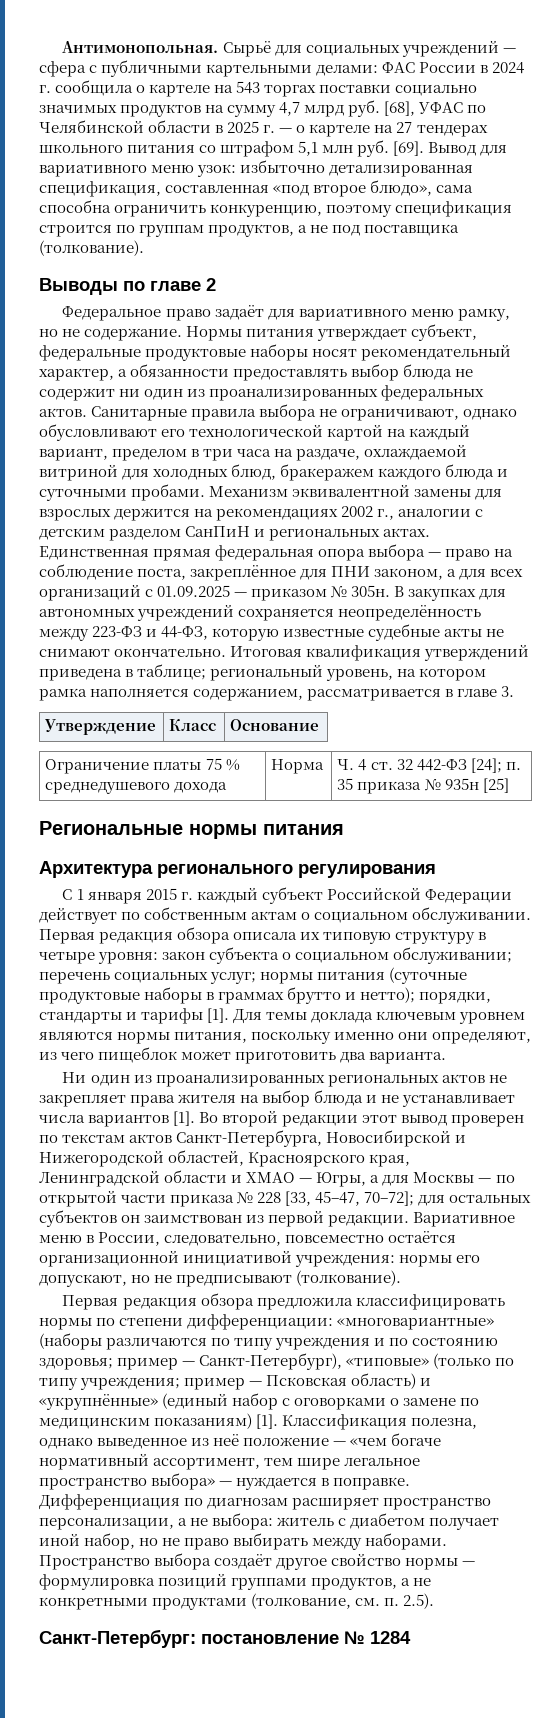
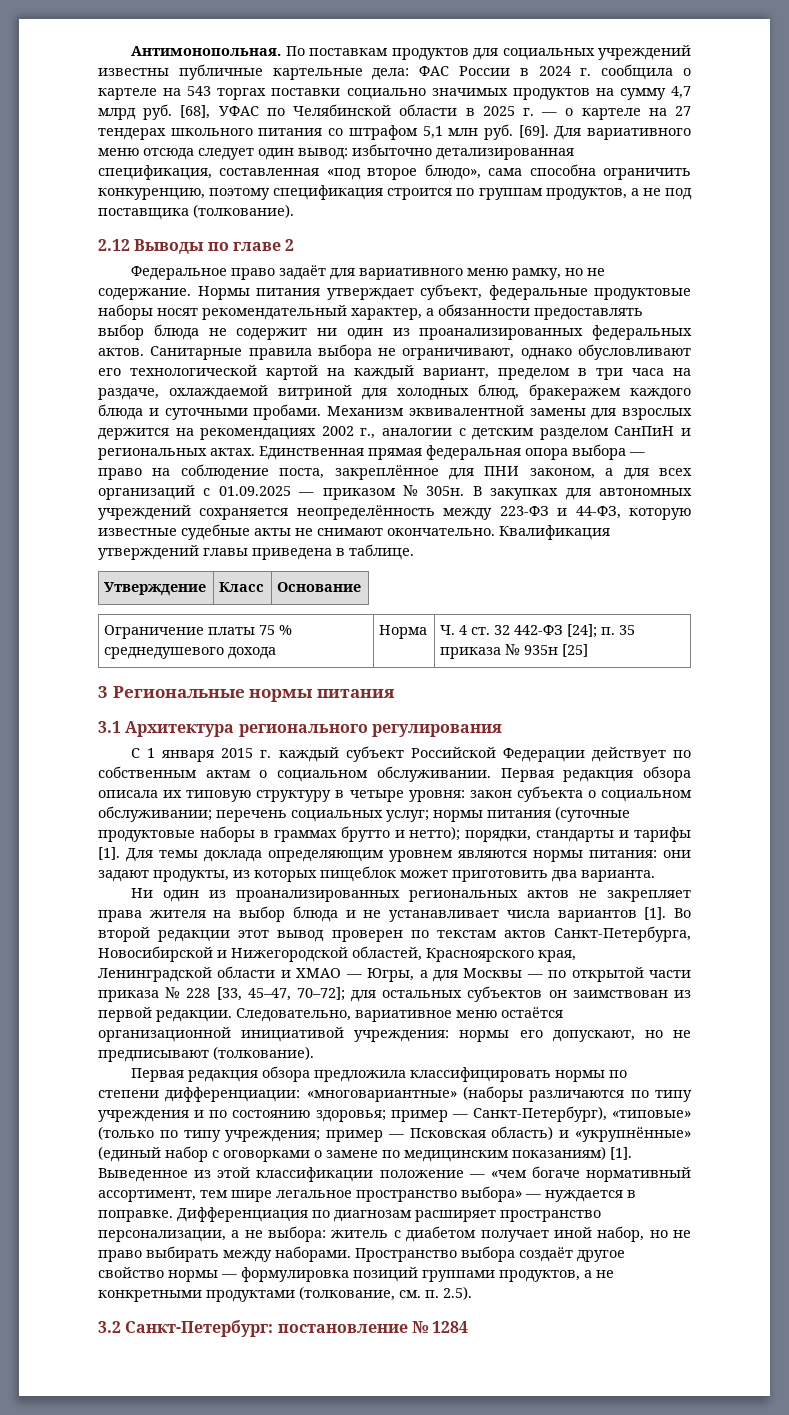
[222,40,516,57] [39,60,379,77] Сырьё для социальных учреждений — сфера с публичными картельными делами: -> [285,45,691,60] [98,64,410,80] По поставкам продуктов для социальных учреждений известны публичные картельные дела:
[428,142,508,156] [39,164,237,177] Вывод для вариативного меню узок: -> [554,126,691,140] [98,148,348,160] Для вариативного меню отсюда следует один вывод:
(144, 248) none -> [98,239,130,251] 2.12
[230,644,530,661] [39,664,487,681] [39,686,515,701] Итоговая квалификация утверждений приведена в таблице; региональный уровень, на котором рамка наполняется содержанием, рассматривается в главе 3. -> [499,525,610,540] [98,544,414,560] Квалификация утверждений главы приведена в таблице.
(509, 785) none -> [98,686,108,698] 3
(344, 829) none -> [98,721,121,733] 3.1
[376,1011,457,1020] ключевым -> [268,850,384,862] определяющим
[174,1031,532,1044] [39,1052,95,1060] питания, поскольку именно они определяют, из чего -> [589,850,691,858] [98,870,317,882] питания: они задают продукты, из которых
[413,1212,516,1227] [39,1232,385,1246] Вариативное меню в России, следовательно, повсеместно -> [236,1008,497,1022] Следовательно, вариативное меню
[282,1414,478,1430] [39,1434,240,1449] Классификация полезна, однако выведенное из неё -> [98,1167,374,1182] Выведенное из этой классификации
(435, 1601) none -> [98,1321,121,1333] 3.2

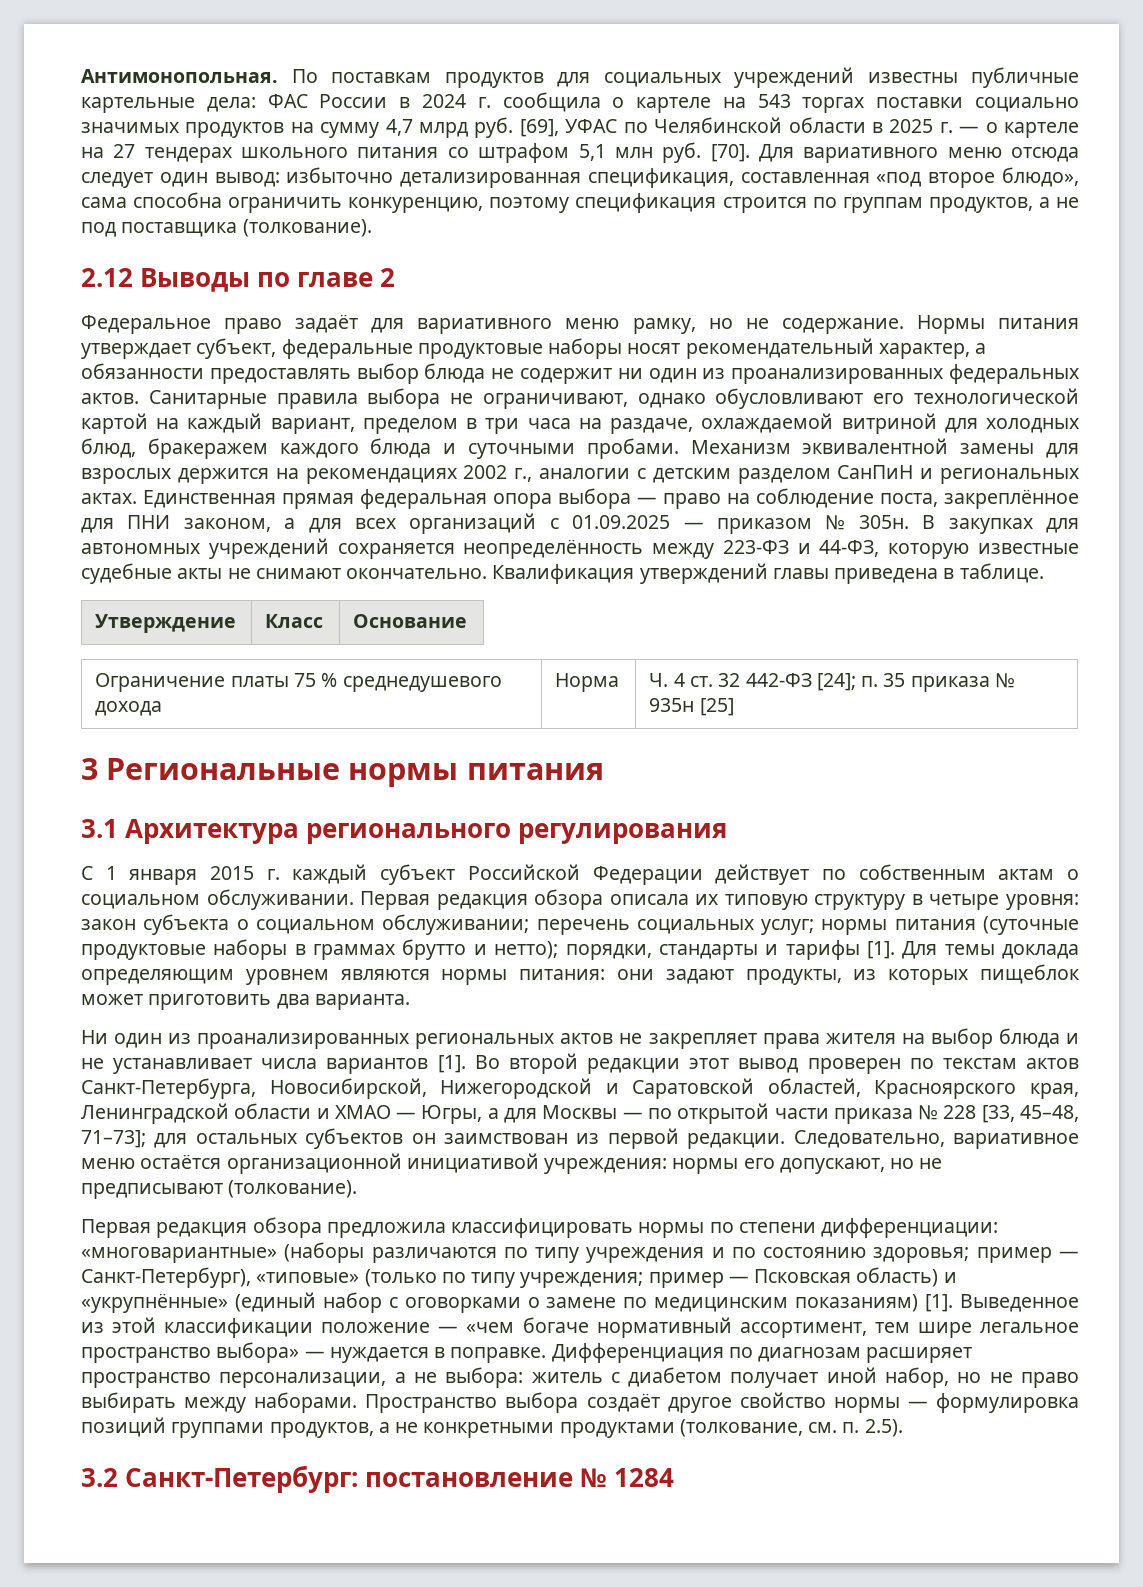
[180,105,211,119] [68], -> [519,119,559,137] [69],
[518,125,549,138] [69]. -> [710,144,750,162] [70].
[98,946,348,962] Новосибирской и Нижегородской -> [269,1078,755,1099] Новосибирской, Нижегородской и Саратовской
[247,987,345,1001] 45–47, 70–72]; -> [1019,1105,1079,1122] [81,1130,146,1148] 45–48, 71–73];

